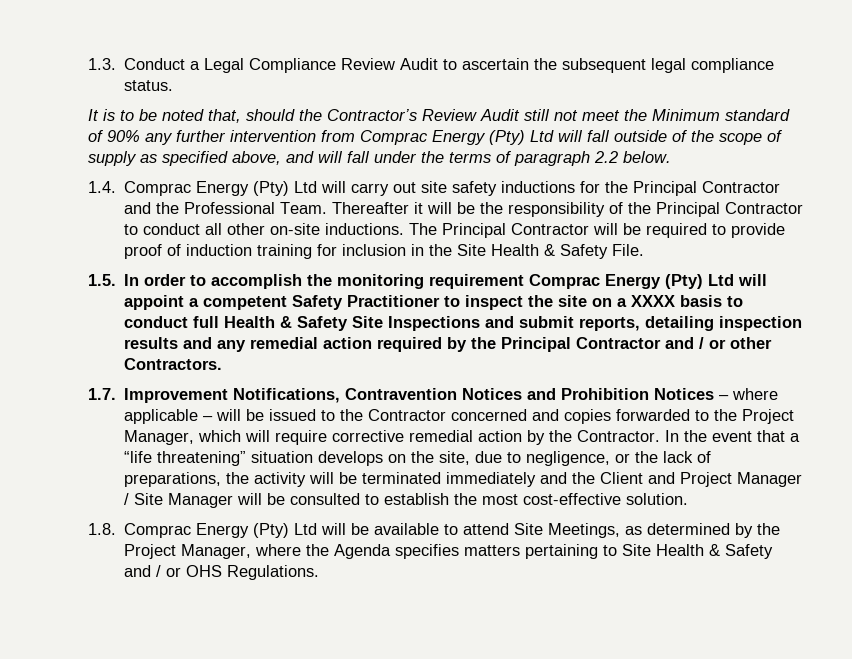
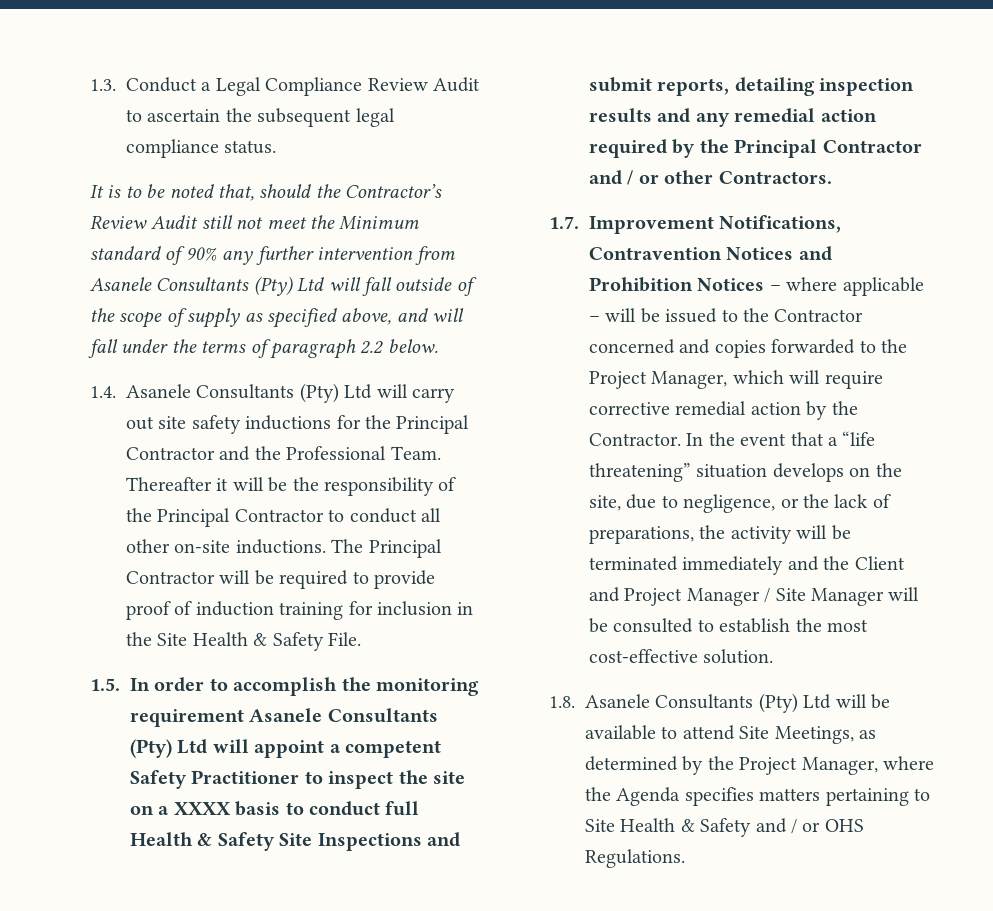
[359,130,486,145] Comprac Energy -> [89,277,250,291] Asanele Consultants
[124,181,250,196] Comprac Energy -> [125,384,295,399] Asanele Consultants
[529,274,662,289] Comprac Energy -> [249,708,438,723] Asanele Consultants
[124,523,250,538] Comprac Energy -> [584,694,754,709] Asanele Consultants

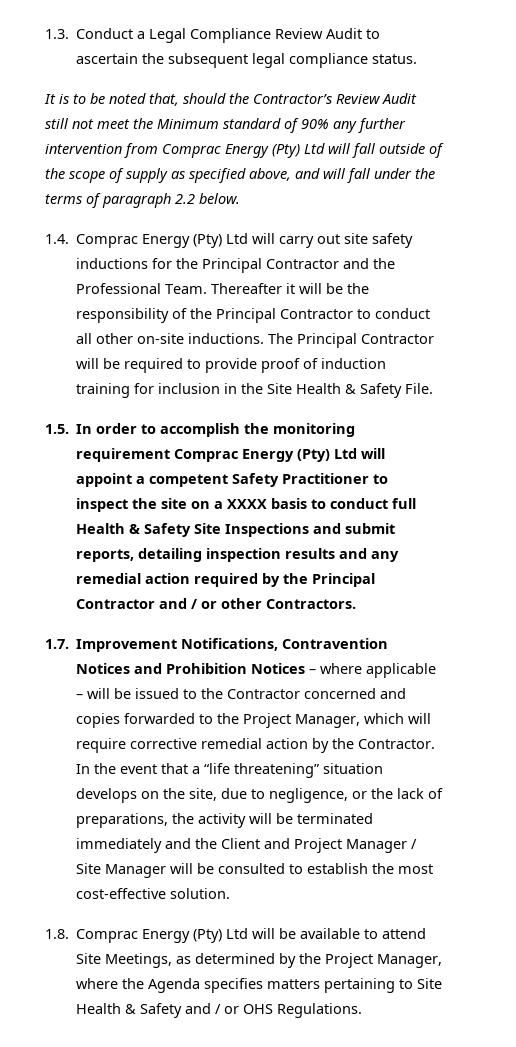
[89,277,250,291] Asanele Consultants -> [162,144,270,158] Comprac Energy
[125,384,295,399] Asanele Consultants -> [76,234,191,248] Comprac Energy
[249,708,438,723] Asanele Consultants -> [174,449,295,462] Comprac Energy
[584,694,754,709] Asanele Consultants -> [76,929,191,943] Comprac Energy

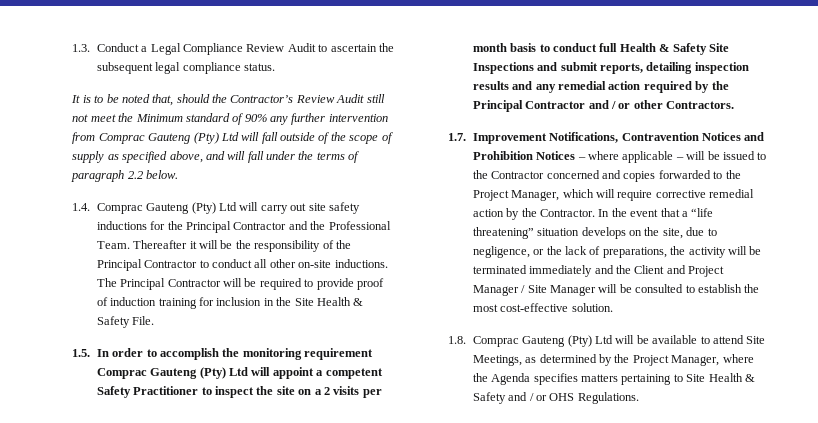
[225,144,270,158] Energy -> [148,133,191,144] Gauteng
[142,234,191,248] Energy -> [146,203,190,214] Gauteng
[242,449,295,462] Energy -> [150,368,198,379] Gauteng
[227,499,268,509] XXXX -> [323,386,382,398] [472,43,507,52] 2 visits per month
[142,929,191,943] Energy -> [522,336,566,347] Gauteng

